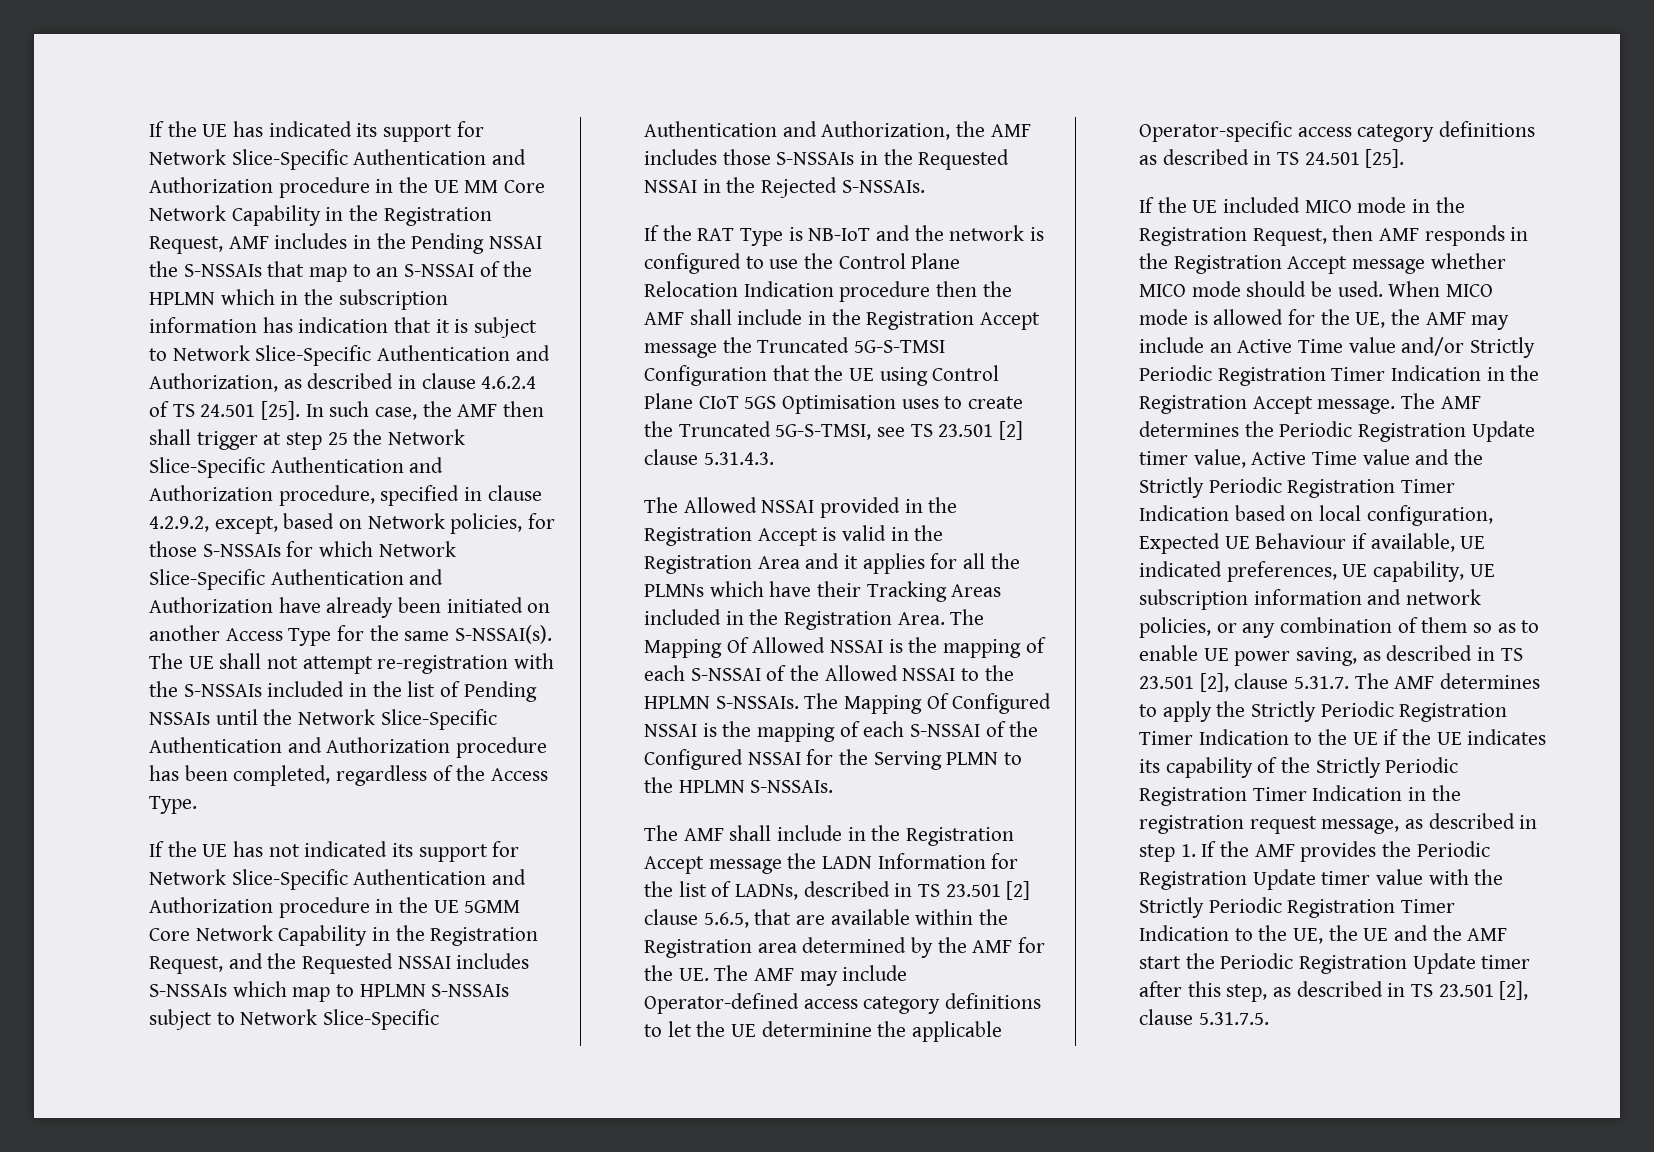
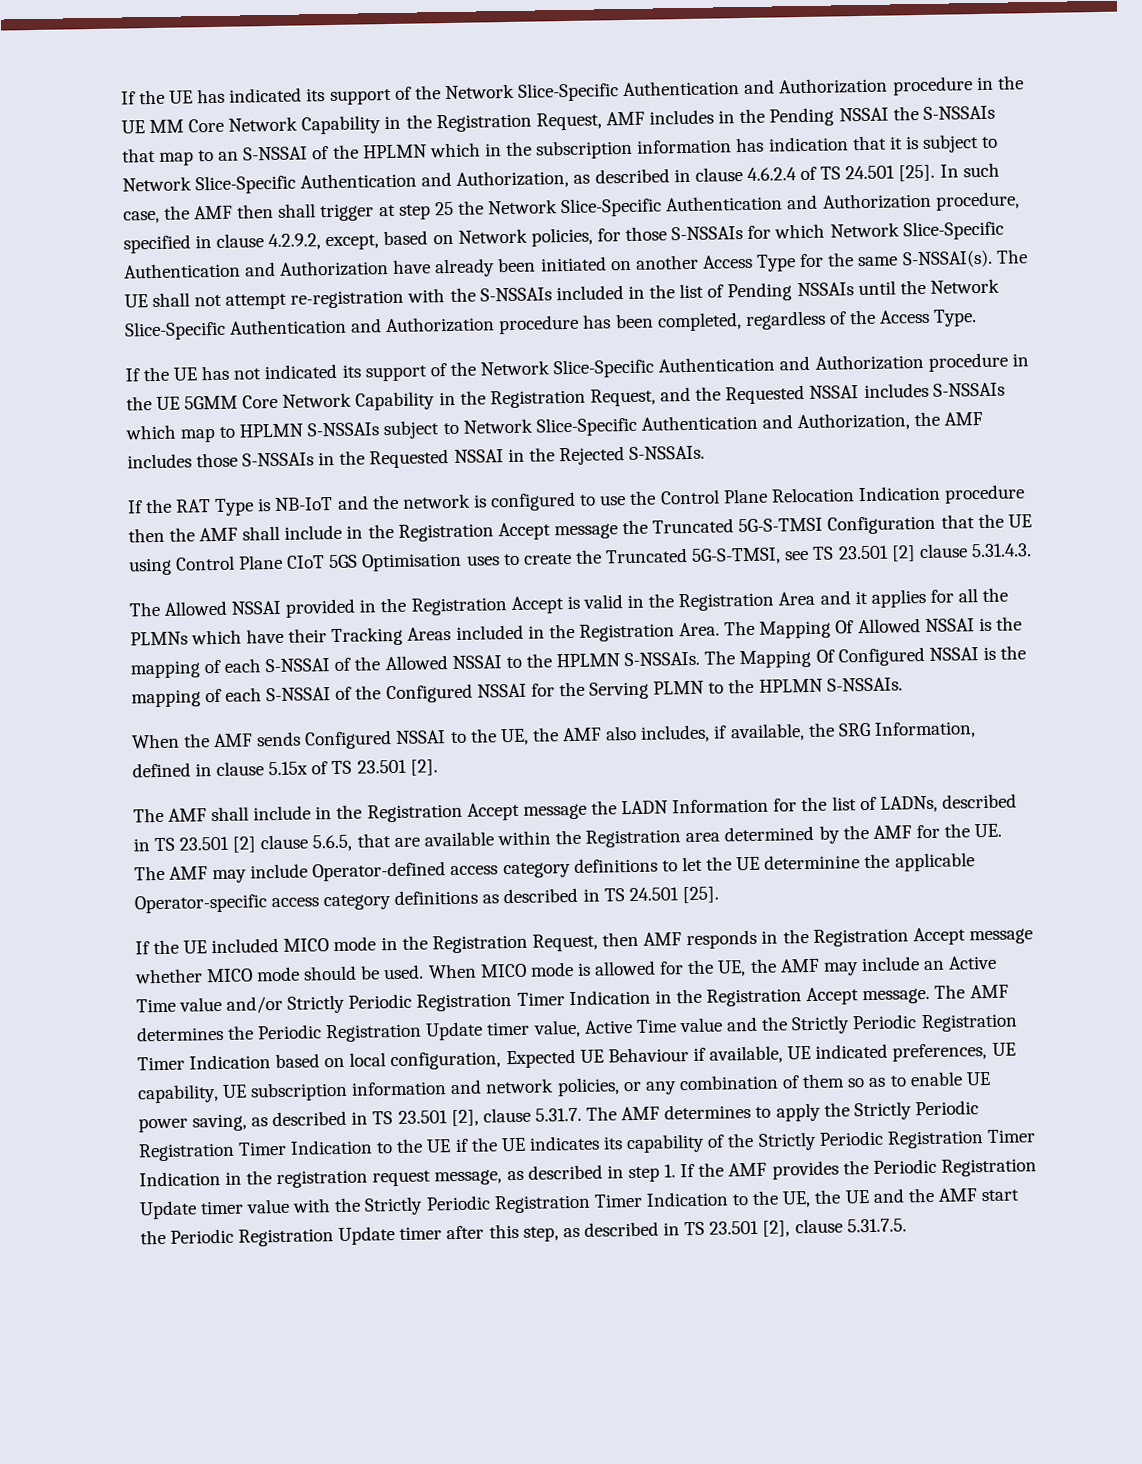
[456,121,484,137] for -> [394,85,441,100] of the
[492,841,520,857] for -> [429,361,476,377] of the
(834, 786) none -> [130,721,976,750] [131,759,438,778] // When the AMF sends Configured NSSAI to the UE, the AMF also includes, if available, the SRG Information, defined in clause 5.15x of TS 23.501 [2].

